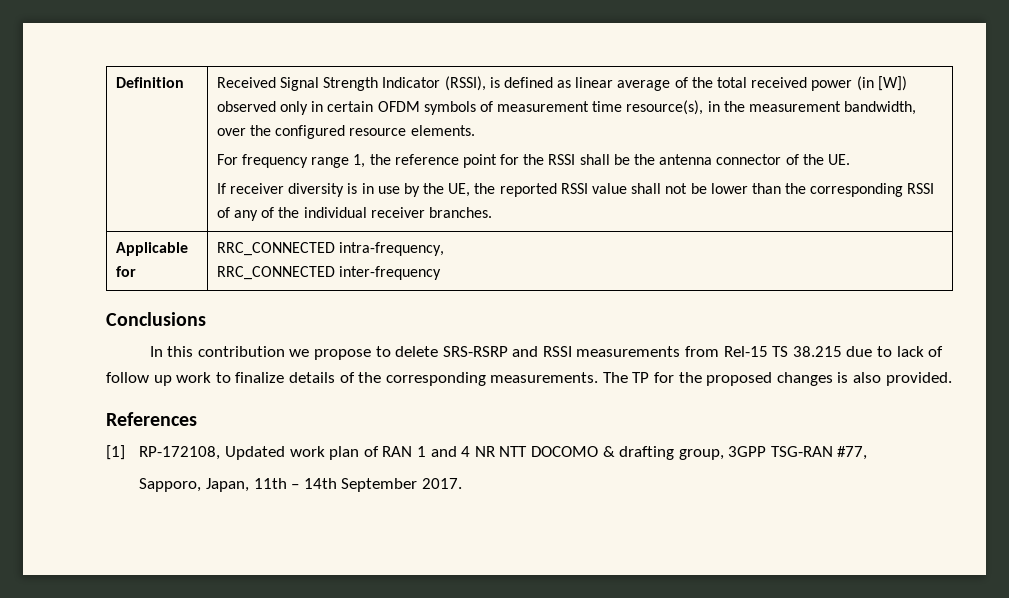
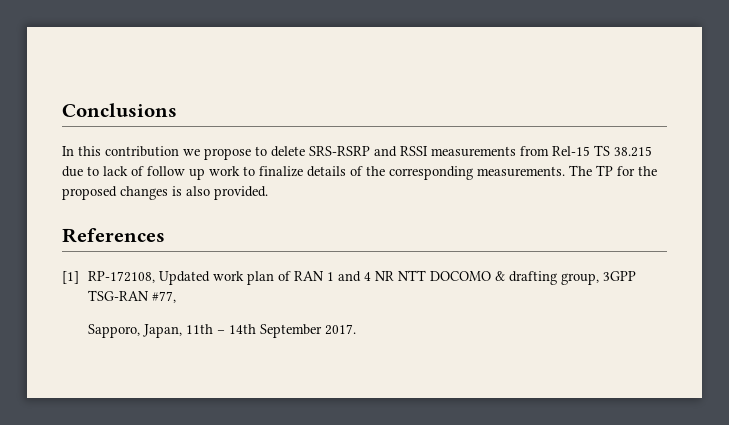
[115,77,184,88] [216,76,907,91] [216,100,917,115] [216,125,475,139] [216,154,850,168] [216,183,935,197] [216,207,492,221] [115,242,188,256] [115,266,136,277] [216,242,444,256] [216,266,441,280] Definition | Received Signal Strength Indicator (RSSI), is defined as linear average of the total received power (in [W]) observed only in certain OFDM symbols of measurement time resource(s), in the measurement bandwidth, over the configured resource elements. // For frequency range 1, the reference point for the RSSI shall be the antenna connector of the UE. // If receiver diversity is in use by the UE, the reported RSSI value shall not be lower than the corresponding RSSI of any of the individual receiver branches. // Applicable for | RRC_CONNECTED intra-frequency, // RRC_CONNECTED inter-frequency // -> (62, 110) none

